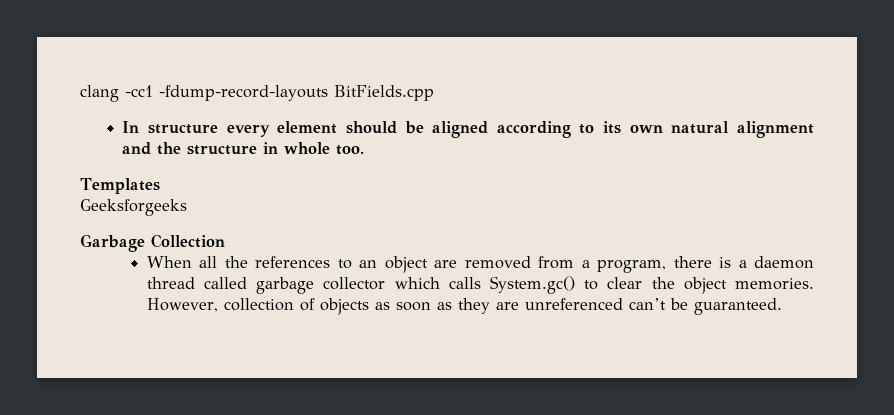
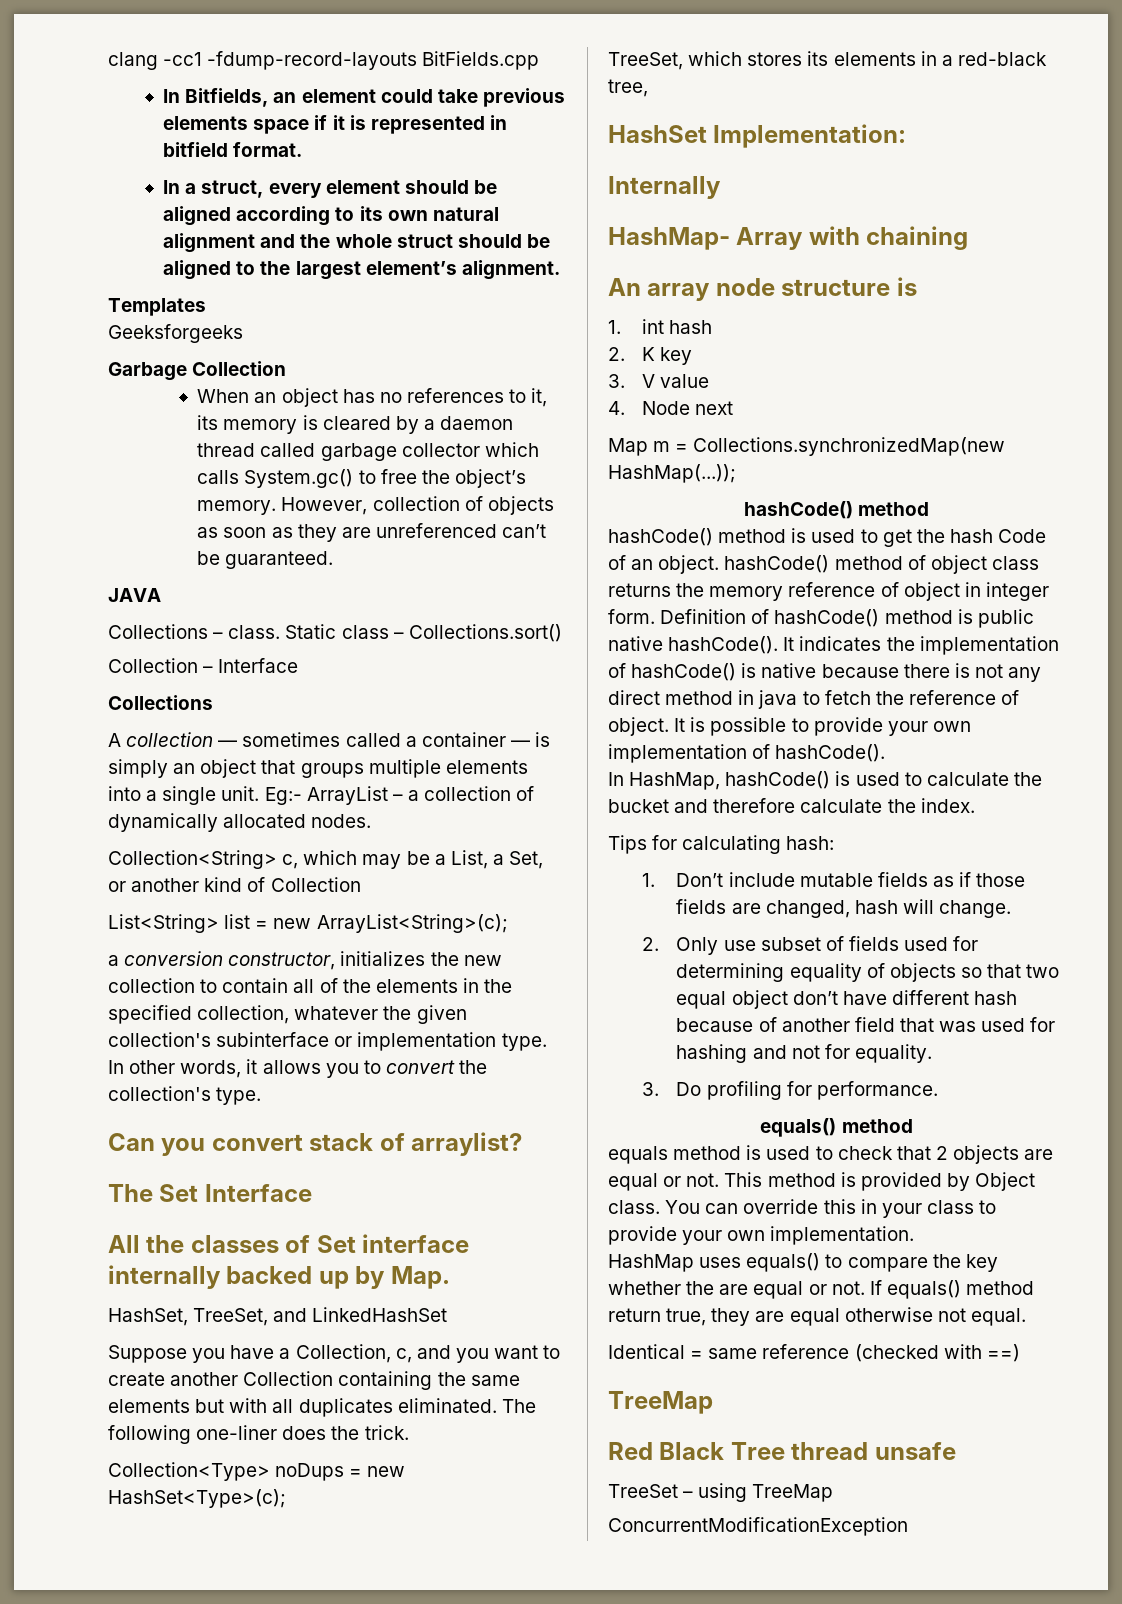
[148,124,219,134] structure -> [185,88,565,107] [163,115,507,134] [163,142,303,157] [163,180,264,198] Bitfields, an element could take previous elements space if it is represented in bitfield format. // In a struct,
[187,142,365,155] structure in whole too. -> [335,234,550,248] [163,260,560,280] whole struct should be aligned to the largest element’s alignment.
[199,256,732,273] all the references to an object are removed from a program, there is -> [254,388,548,407] [197,415,419,434] an object has no references to it, its memory is cleared by
[607,277,814,294] clear the object memories. -> [380,469,526,488] [197,500,277,515] free the object’s memory.
(782, 306) none -> [108,588,161,602] [108,624,562,642] [108,658,299,673] [108,695,213,710] [108,732,551,747] [108,759,528,778] [108,786,535,805] [108,813,372,832] [108,850,544,869] [108,877,361,892] [108,914,508,933] [108,951,502,970] [108,978,513,993] [108,1005,467,1024] [108,1032,547,1051] [108,1059,488,1078] [108,1086,262,1105] [108,1132,523,1156] [108,1184,312,1202] [108,1234,470,1253] [108,1265,450,1289] [108,1307,448,1326] [108,1344,561,1363] [108,1371,520,1390] [108,1398,536,1417] [108,1425,409,1444] [108,1462,406,1481] [108,1489,286,1508] [608,51,1047,70] [608,79,648,97] [608,124,907,148] [608,176,721,199] [608,226,969,250] [608,277,917,301] [608,319,713,334] [608,347,693,365] [608,374,710,388] [608,401,734,415] [608,437,1006,456] [608,464,736,483] [743,501,930,519] [608,528,1047,547] [608,555,1039,574] [608,582,1049,601] [608,609,1034,628] [608,636,1059,655] [608,663,1042,682] [608,690,1020,709] [608,717,971,736] [608,744,886,763] [608,771,1042,790] [608,798,975,813] [608,835,835,854] [642,872,1026,887] [676,899,1012,918] [642,936,979,955] [676,963,1060,982] [676,990,1018,1009] [676,1017,1056,1032] [676,1044,932,1063] [642,1081,938,1100] [760,1118,913,1137] [608,1145,1054,1164] [608,1172,1036,1191] [608,1199,997,1218] [608,1226,915,1245] [608,1253,998,1272] [608,1280,1035,1299] [608,1307,1026,1326] [608,1344,1020,1362] [608,1391,713,1414] [608,1442,956,1460] [608,1483,834,1502] [608,1517,908,1536] // JAVA // Collections – class. Static class – Collections.sort() // Collection – Interface // Collections // A collection — sometimes called a container — is simply an object that groups multiple elements into a single unit. Eg:- ArrayList – a collection of dynamically allocated nodes. // Collection<String> c, which may be a List, a Set, or another kind of Collection // List<String> list = new ArrayList<String>(c); // a conversion constructor, initializes the new collection to contain all of the elements in the specified collection, whatever the given collection's subinterface or implementation type. In other words, it allows you to convert the collection's type. // Can you convert stack of arraylist? // The Set Interface // All the classes of Set interface internally backed up by Map. // HashSet, TreeSet, and LinkedHashSet // Suppose you have a Collection, c, and you want to create another Collection containing the same elements but with all duplicates eliminated. The following one-liner does the trick. // Collection<Type> noDups = new HashSet<Type>(c); // TreeSet, which stores its elements in a red-black tree, // HashSet Implementation: // Internally // HashMap- Array with chaining // An array node structure is // 1. int hash // 2. K key // 3. V value // 4. Node next // Map m = Collections.synchronizedMap(new HashMap(...)); // hashCode() method // hashCode() method is used to get the hash Code of an object. hashCode() method of object class returns the memory reference of object in integer form. Definition of hashCode() method is public native hashCode(). It indicates the implementation of hashCode() is native because there is not any direct method in java to fetch the reference of object. It is possible to provide your own implementation of hashCode(). // In HashMap, hashCode() is used to calculate the bucket and therefore calculate the index. // Tips for calculating hash: // 1. Don’t include mutable fields as if those fields are changed, hash will change. // 2. Only use subset of fields used for determining equality of objects so that two equal object don’t have different hash because of another field that was used for hashing and not for equality. // 3. Do profiling for performance. // equals() method // equals method is used to check that 2 objects are equal or not. This method is provided by Object class. You can override this in your class to provide your own implementation. // HashMap uses equals() to compare the key whether the are equal or not. If equals() method return true, they are equal otherwise not equal. // Identical = same reference (checked with ==) // TreeMap // Red Black Tree thread unsafe // TreeSet – using TreeMap // ConcurrentModificationException

